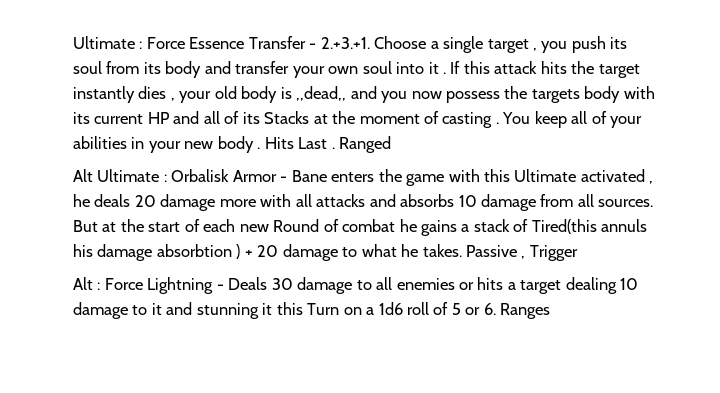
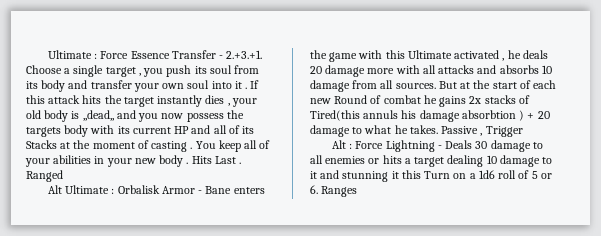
[461,219,510,232] a stack -> [469,95,516,104] 2x stacks

